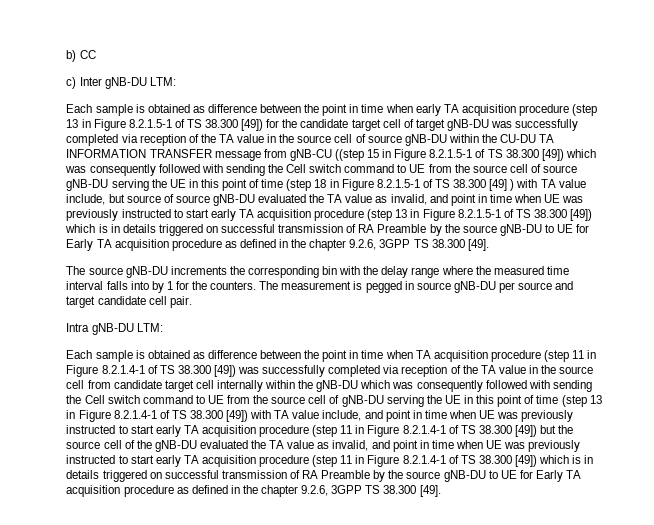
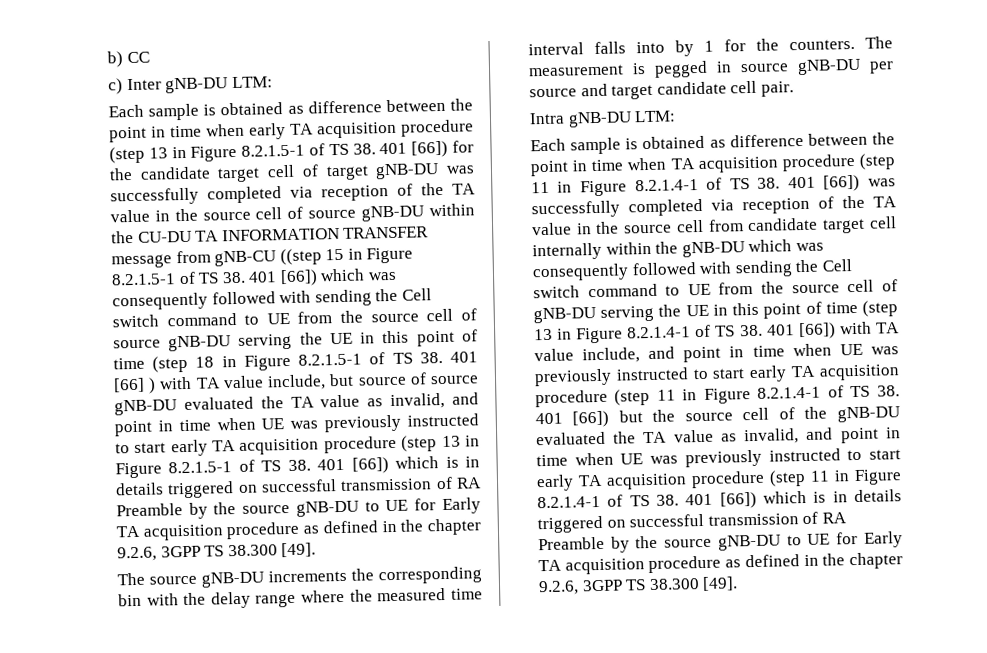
[205,119,264,131] 38.300 [49]) -> [352,140,449,158] 38. 401 [66])
[505,149,564,161] 38.300 [49]) -> [221,269,318,287] 38. 401 [66])
[453,179,508,191] 38.300 [49] -> [419,351,479,364] [112,377,145,393] 38. 401 [66]
[533,209,593,221] 38.300 [49]) -> [287,457,389,474] 38. 401 [66])
[177,365,236,377] 38.300 [49]) -> [757,174,861,192] 38. 401 [66])
[189,410,249,422] 38.300 [49]) -> [739,322,836,340] 38. 401 [66])
[478,425,537,437] 38.300 [49]) -> [877,385,900,397] [534,410,610,428] 38. 401 [66])
[478,455,537,467] 38.300 [49]) -> [655,491,757,509] 38. 401 [66])

